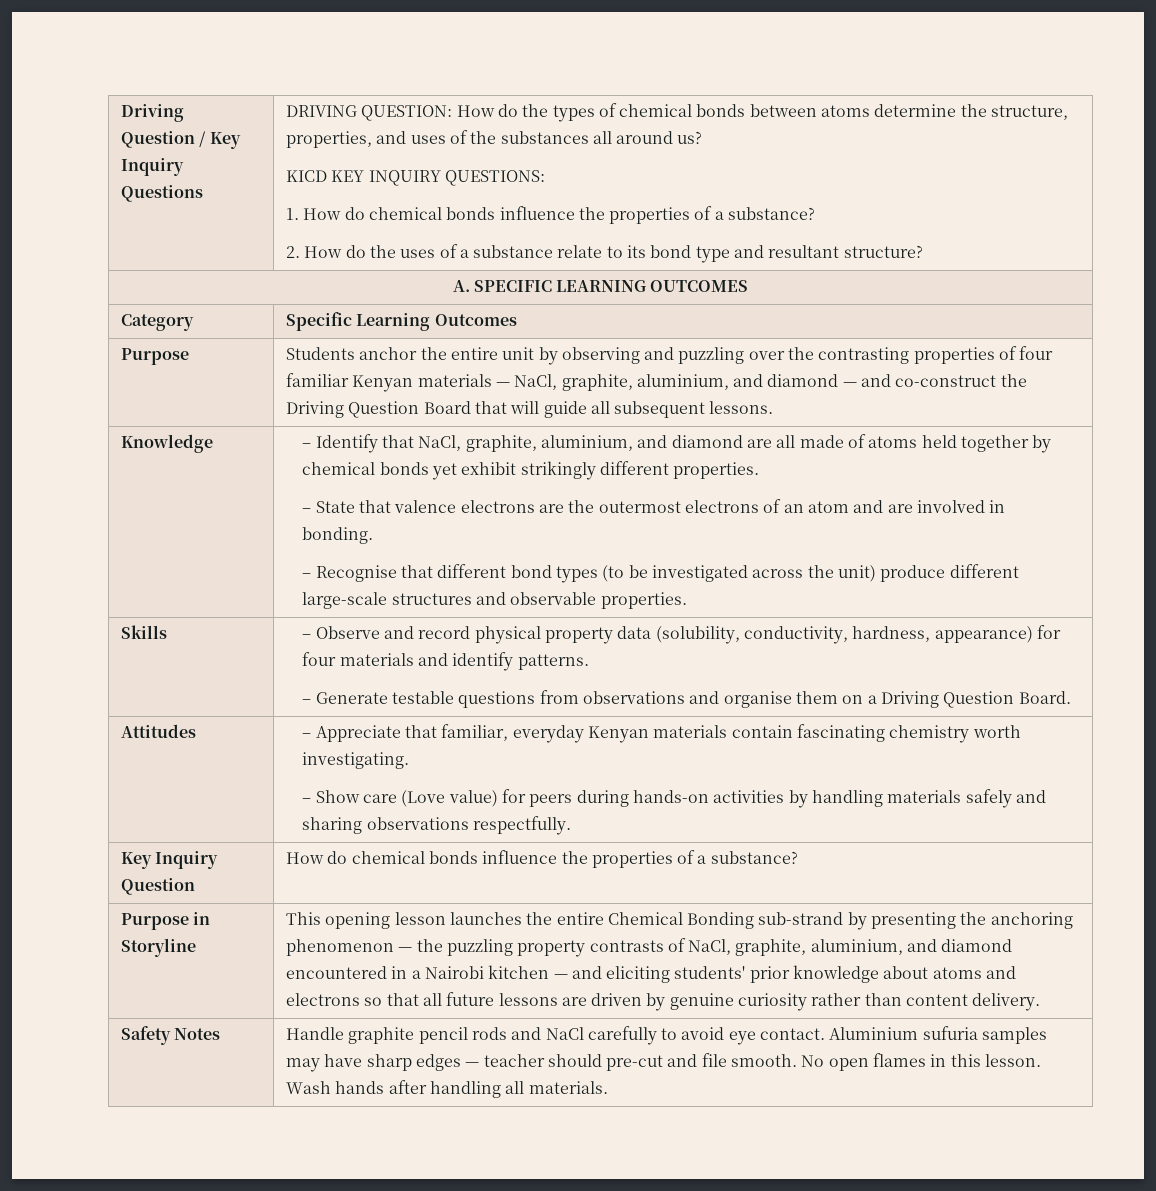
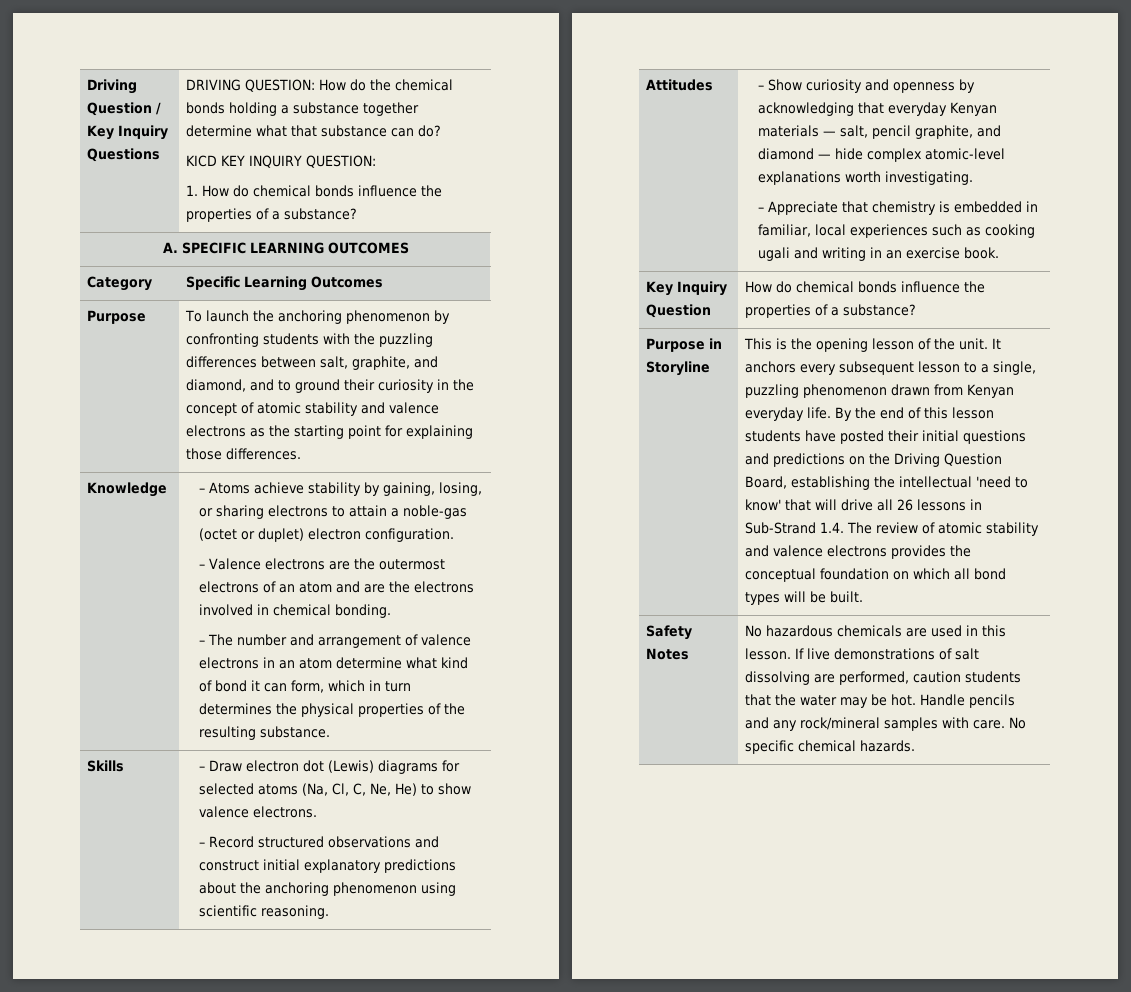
[552,103,1069,122] [285,130,703,148] types of chemical bonds between atoms determine the structure, properties, and uses of the substances all around us? -> [395,79,454,91] [186,102,420,116] [186,125,442,137] chemical bonds holding a substance together determine what that substance can do?
[444,170,545,186] QUESTIONS: -> [306,155,377,168] QUESTION:
[285,244,923,263] // 2. How do the uses of a substance relate to its bond type and resultant structure? -> (358, 214) none
[285,346,1054,365] [285,373,1027,392] [285,401,774,418] [120,434,213,453] [302,434,1052,453] [302,461,760,480] [302,500,457,513] Students anchor the entire unit by observing and puzzling over the contrasting properties of four familiar Kenyan materials — NaCl, graphite, aluminium, and diamond — and co-construct the Driving Question Board that will guide all subsequent lessons. // Knowledge | – Identify that NaCl, graphite, aluminium, and diamond are all made of atoms held together by chemical bonds yet exhibit strikingly different properties. // – State that valence -> [185,310,451,324] [186,333,434,347] [186,356,439,370] [186,379,475,393] [186,402,440,416] [186,425,474,439] [186,448,302,460] [87,482,168,497] [199,482,483,496] [199,505,468,519] [199,528,455,542] [199,558,262,570] To launch the anchoring phenomenon by confronting students with the puzzling differences between salt, graphite, and diamond, and to ground their curiosity in the concept of atomic stability and valence electrons as the starting point for explaining those differences. // Knowledge | – Atoms achieve stability by gaining, losing, or sharing electrons to attain a noble-gas (octet or duplet) electron configuration. // – Valence
(913, 508) none -> [389,581,475,593] the electrons
(1006, 506) none -> [273,604,332,616] chemical
[315,564,1019,583] [302,592,687,609] [120,625,167,639] [302,625,1061,644] [302,652,589,671] [302,690,1071,708] [120,724,196,738] [302,724,1021,743] [302,752,410,769] [302,789,1046,808] [302,816,572,835] Recognise that different bond types (to be investigated across the unit) produce different large-scale structures and observable properties. // Skills | – Observe and record physical property data (solubility, conductivity, hardness, appearance) for four materials and identify patterns. // – Generate testable questions from observations and organise them on a Driving Question Board. // Attitudes | – Appreciate that familiar, everyday Kenyan materials contain fascinating chemistry worth investigating. // – Show care (Love value) for peers during hands-on activities by handling materials safely and sharing observations respectfully. -> [208,634,472,648] [199,657,469,669] [199,680,412,693] [199,703,466,717] [199,726,331,740] [87,760,125,772] [199,760,461,774] [199,783,472,796] [199,806,318,818] [199,836,440,848] [199,859,457,873] [199,882,457,896] [199,905,330,919] [646,79,714,91] [758,79,976,93] [758,102,998,116] [758,125,1002,139] [758,148,1006,162] [758,171,974,185] [758,201,1039,215] [758,224,1036,238] [758,247,1000,261] The number and arrangement of valence electrons in an atom determine what kind of bond it can form, which in turn determines the physical properties of the resulting substance. // Skills | – Draw electron dot (Lewis) diagrams for selected atoms (Na, Cl, C, Ne, He) to show valence electrons. // – Record structured observations and construct initial explanatory predictions about the anchoring phenomenon using scientific reasoning. // Attitudes | – Show curiosity and openness by acknowledging that everyday Kenyan materials — salt, pencil graphite, and diamond — hide complex atomic-level explanations worth investigating. // – Appreciate that chemistry is embedded in familiar, local experiences such as cooking ugali and writing in an exercise book.
[325,912,1073,930] [285,938,1013,957] [285,965,1017,983] [285,992,1041,1011] [120,1026,221,1045] [285,1026,1048,1045] [285,1053,1042,1072] [285,1080,608,1098] opening lesson launches the entire Chemical Bonding sub-strand by presenting the anchoring phenomenon — the puzzling property contrasts of NaCl, graphite, aluminium, and diamond encountered in a Nairobi kitchen — and eliciting students' prior knowledge about atoms and electrons so that all future lessons are driven by genuine curiosity rather than content delivery. // Safety Notes | Handle graphite pencil rods and NaCl carefully to avoid eye contact. Aluminium sufuria samples may have sharp edges — teacher should pre-cut and file smooth. No open flames in this lesson. Wash hands after handling all materials. -> [776,338,1002,352] [745,361,1037,375] [745,384,1015,398] [745,407,995,421] [745,430,1027,444] [745,453,1003,467] [745,476,1029,490] [745,499,983,511] [745,522,1040,536] [745,545,972,559] [745,568,1007,582] [745,591,864,605] [646,625,693,640] [646,648,690,660] [745,625,1007,637] [745,648,980,660] [745,671,1022,685] [745,694,1016,708] [745,717,1027,731] [745,740,916,754] is the opening lesson of the unit. It anchors every subsequent lesson to a single, puzzling phenomenon drawn from Kenyan everyday life. By the end of this lesson students have posted their initial questions and predictions on the Driving Question Board, establishing the intellectual 'need to know' that will drive all 26 lessons in Sub-Strand 1.4. The review of atomic stability and valence electrons provides the conceptual foundation on which all bond types will be built. // Safety Notes | No hazardous chemicals are used in this lesson. If live demonstrations of salt dissolving are performed, caution students that the water may be hot. Handle pencils and any rock/mineral samples with care. No specific chemical hazards.

